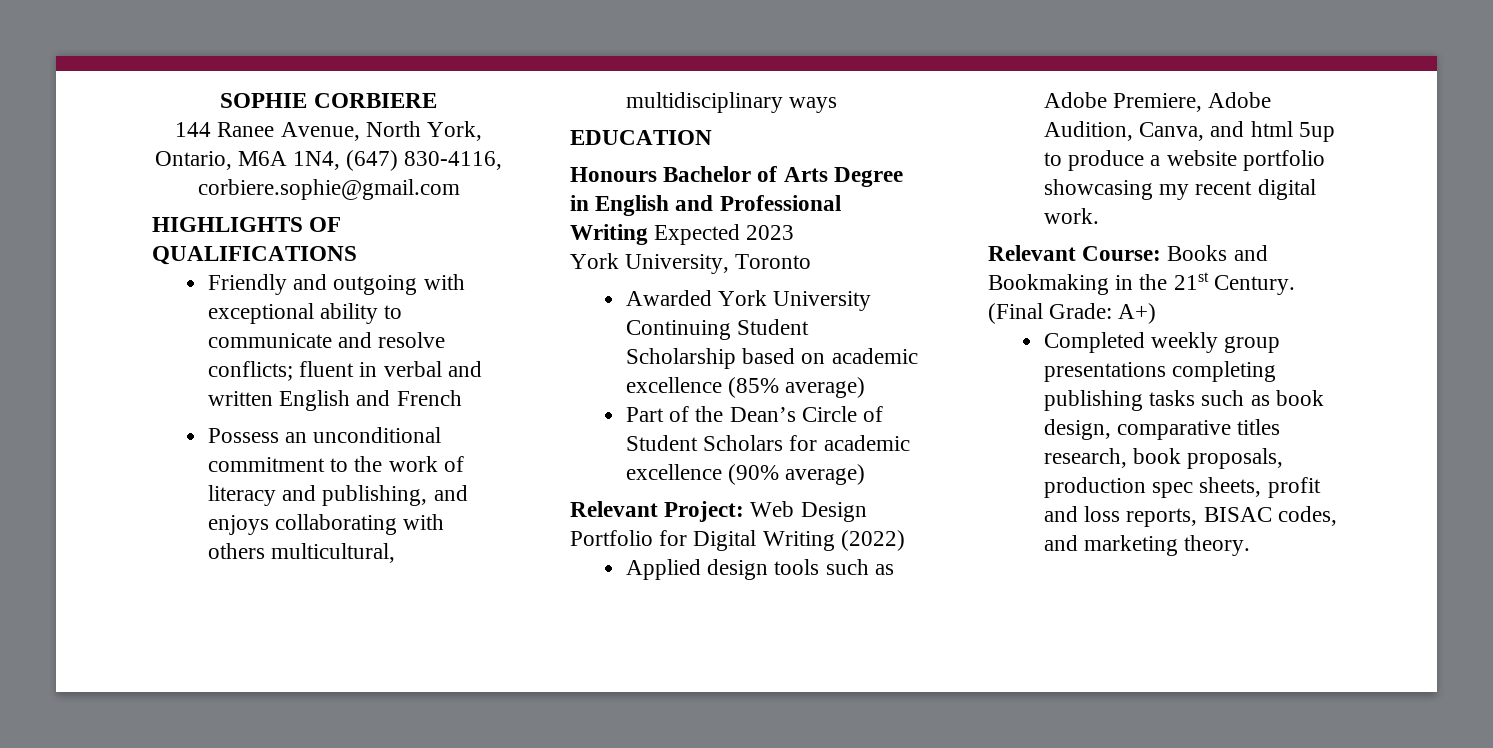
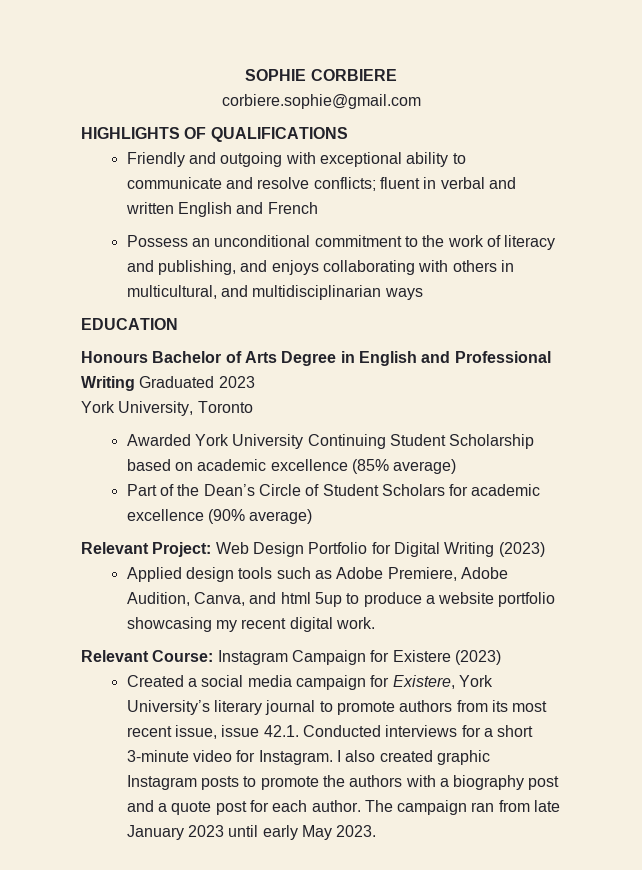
[175,121,482,141] [154,150,503,171] 144 Ranee Avenue, North York, Ontario, M6A 1N4, (647) 830-4116, -> (397, 75) none
[271,543,396,563] [625,92,783,113] multicultural, multidisciplinary -> [500,260,514,272] [126,285,382,300] in multicultural, and multidisciplinarian
[654,224,741,245] Expected -> [139,376,215,388] Graduated
[840,530,905,551] (2022) -> [498,542,545,557] (2023)
[1167,245,1268,261] [988,272,1295,295] [988,303,1157,324] [1043,332,1281,353] [1043,361,1277,382] [1043,390,1324,411] [1043,419,1281,440] [1043,448,1284,469] [1043,477,1321,498] [1043,506,1337,527] [1043,535,1251,556] Books and Bookmaking in the 21st Century. (Final Grade: A+) // Completed weekly group presentations completing publishing tasks such as book design, comparative titles research, book proposals, production spec sheets, profit and loss reports, BISAC codes, and marketing theory. -> [217,650,501,665] [126,675,493,690] [126,700,548,715] [126,725,534,739] [126,750,490,765] [126,775,560,790] [126,800,561,815] [126,825,377,840] Instagram Campaign for Existere (2023) // Created a social media campaign for Existere, York University’s literary journal to promote authors from its most recent issue, issue 42.1. Conducted interviews for a short 3-minute video for Instagram. I also created graphic Instagram posts to promote the authors with a biography post and a quote post for each author. The campaign ran from late January 2023 until early May 2023.

